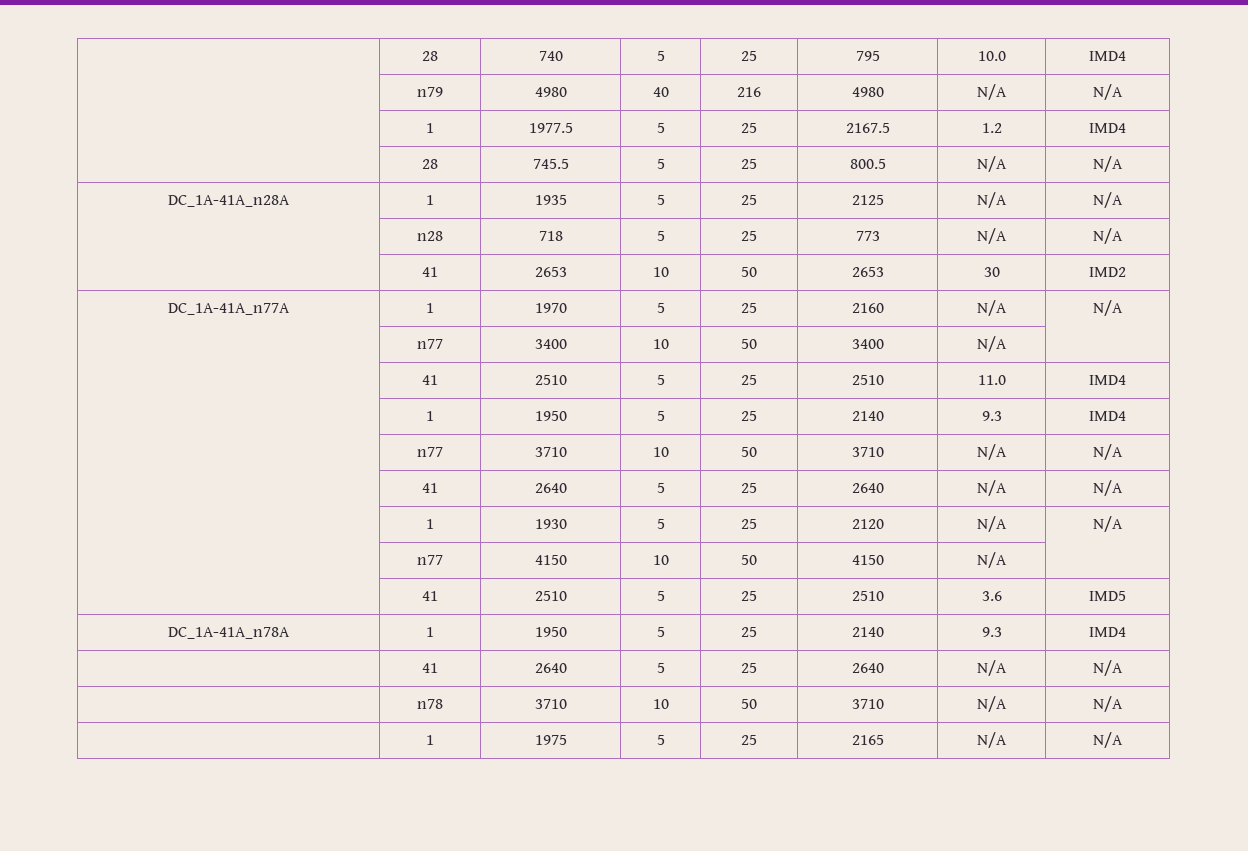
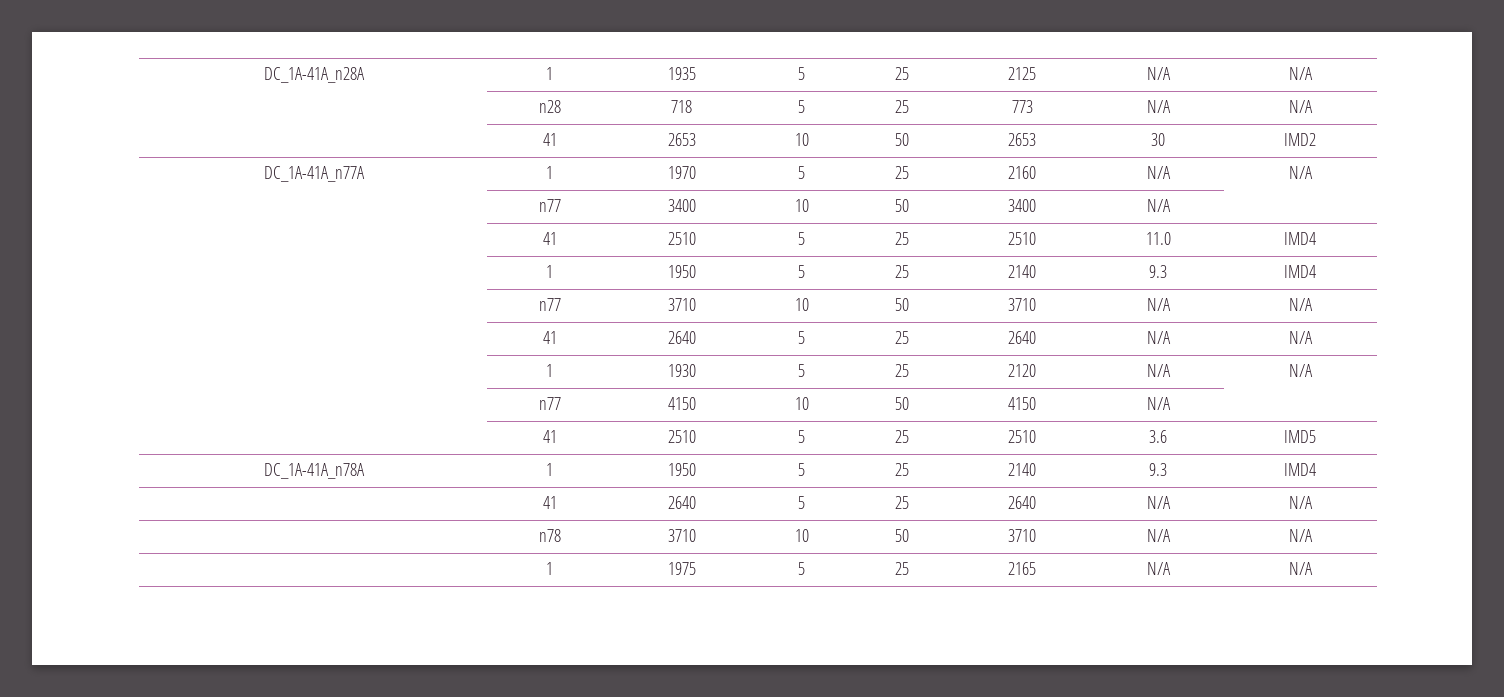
[421,51,438,61] [538,51,563,61] [656,51,665,61] [741,51,757,61] [855,51,880,61] [977,51,1006,61] [1089,51,1126,61] [416,87,443,97] [534,87,567,97] [652,87,669,97] [737,87,761,97] [851,87,884,97] [977,84,1007,100] [1093,84,1123,100] [425,123,434,133] [528,123,573,133] [656,123,665,133] [741,123,757,133] [845,123,890,133] [981,123,1002,133] [1089,123,1126,133] [421,159,438,169] [532,159,569,169] [656,159,665,169] [741,159,757,169] [849,159,886,169] [977,156,1007,172] [1093,156,1123,172] | 28 | 740 | 5 | 25 | 795 | 10.0 | IMD4 // | n79 | 4980 | 40 | 216 | 4980 | N/A | N/A // | 1 | 1977.5 | 5 | 25 | 2167.5 | 1.2 | IMD4 // | 28 | 745.5 | 5 | 25 | 800.5 | N/A | N/A // -> (263, 75) none

